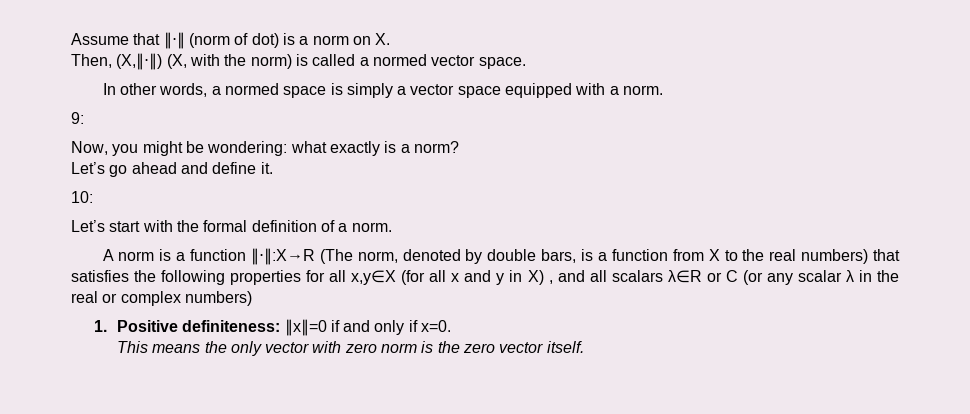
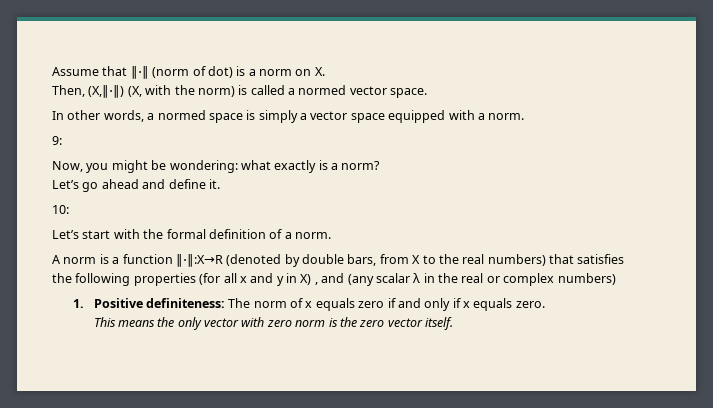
[319,249,668,264] (The norm, denoted by double bars, is a function -> [226,254,377,267] (denoted by double bars,
[306,270,397,285] for all x,y∈X -> (196, 279) none
[589,270,793,285] all scalars λ∈R or C (or any -> [347,274,374,286] (any
[284,319,327,336] ∥x∥=0 -> [228,298,385,311] The norm of x equals zero
[421,320,452,332] x=0. -> [463,298,545,311] x equals zero.

